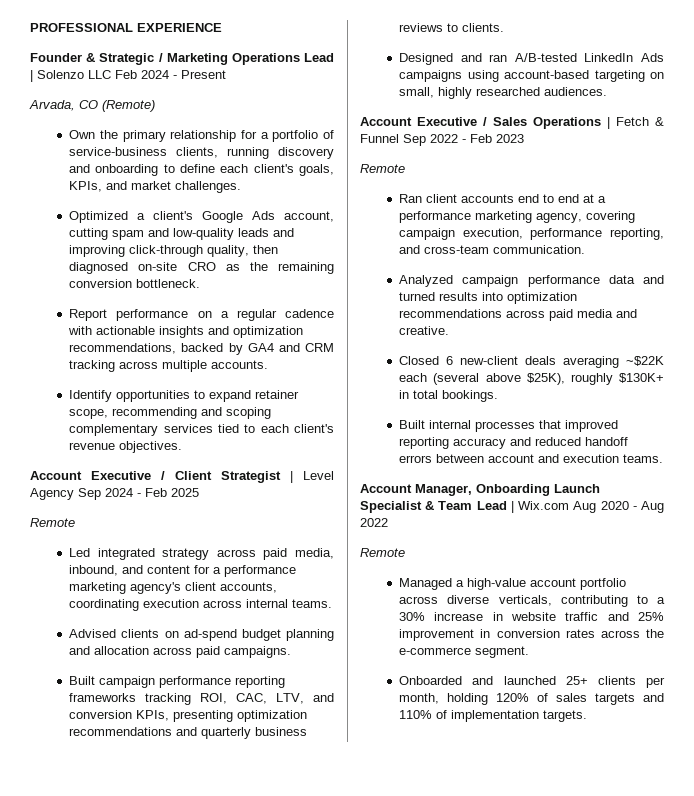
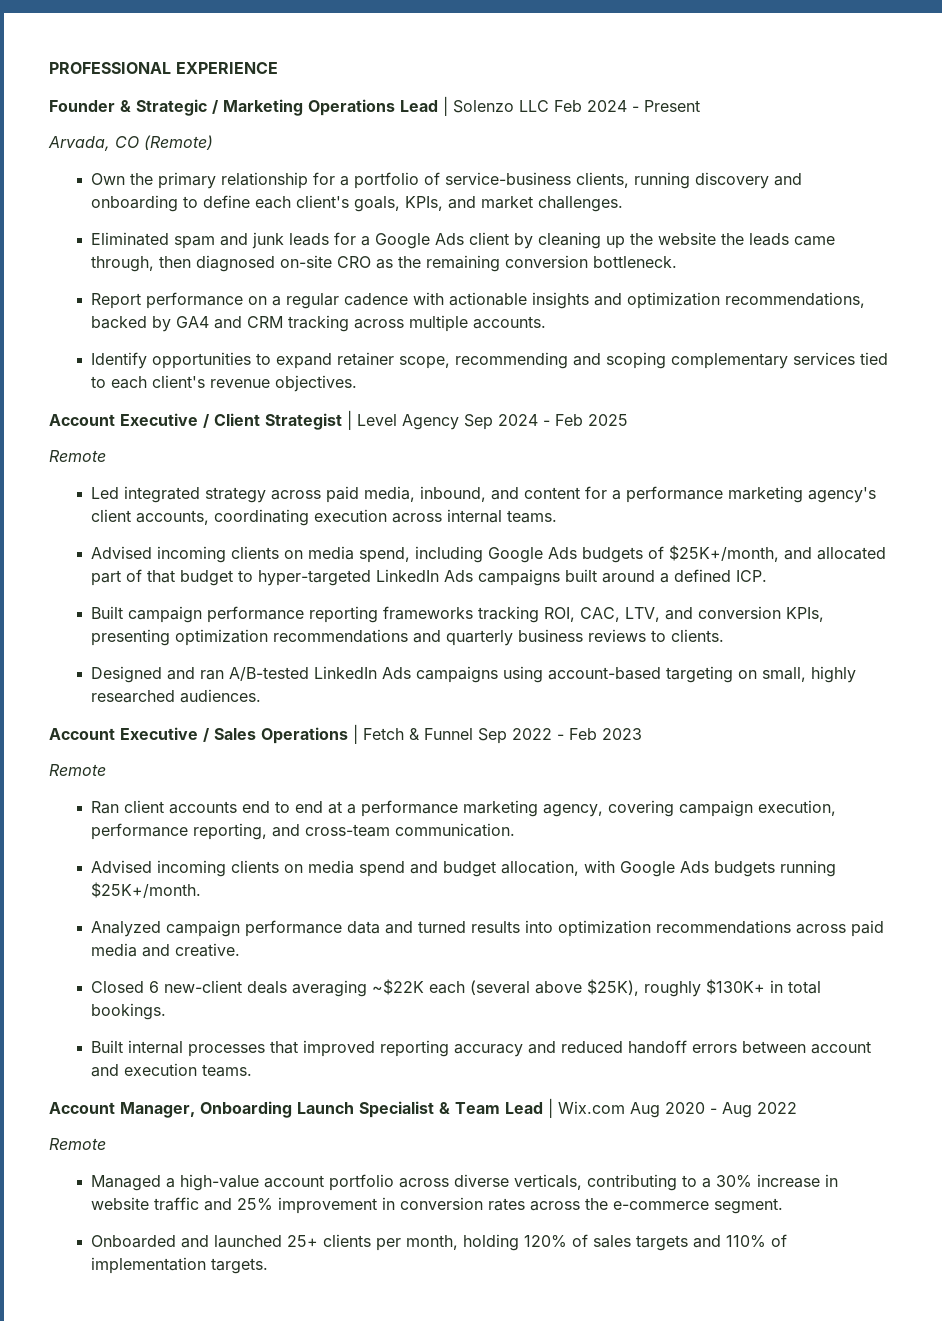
[69,211,334,223] [69,228,295,240] [69,245,250,257] Optimized a client's Google Ads account, cutting spam and low-quality leads and improving click-through quality, -> [91,232,836,249] [91,256,155,272] Eliminated spam and junk leads for a Google Ads client by cleaning up the website the leads came through,
[121,629,334,641] [69,646,292,658] clients on ad-spend budget planning and allocation across paid campaigns. -> [157,545,887,563] [91,569,768,586] incoming clients on media spend, including Google Ads budgets of $25K+/month, and allocated part of that budget to hyper-targeted LinkedIn Ads campaigns built around a defined ICP.
(586, 249) none -> [91,860,837,877] [91,882,202,898] // Advised incoming clients on media spend and budget allocation, with Google Ads budgets running $25K+/month.

